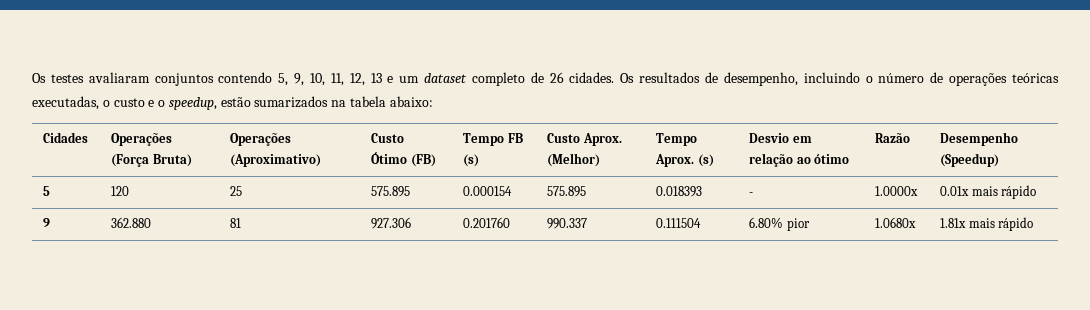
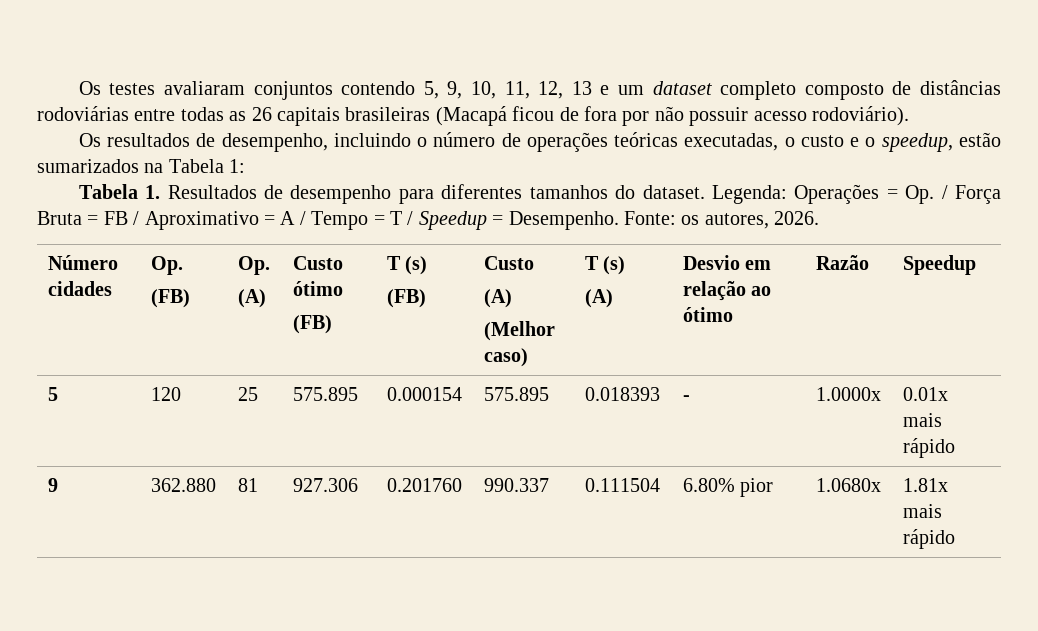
[530,72,615,83] de 26 cidades. -> [804,80,1002,100] [37,106,909,126] composto de distâncias rodoviárias entre todas as 26 capitais brasileiras (Macapá ficou de fora por não possuir acesso rodoviário). //
[350,96,433,107] [43,132,89,143] [111,133,173,146] [111,154,192,167] [230,133,292,146] [230,154,322,167] [371,133,405,143] [371,152,436,167] [463,133,523,146] [463,154,480,167] [547,133,622,146] [547,153,601,167] [656,133,698,146] [655,154,714,167] tabela abaixo: // Cidades | Operações (Força Bruta) | Operações (Aproximativo) | Custo Ótimo (FB) | Tempo FB (s) | Custo Aprox. (Melhor) | Tempo Aprox. (s) -> [168,159,246,173] [78,184,1001,204] [37,211,820,230] [47,255,118,270] [47,281,112,296] [150,256,183,275] [150,289,190,308] [237,256,270,275] [237,289,266,308] [292,256,343,270] [292,281,343,296] [292,315,332,334] [386,256,428,275] [386,289,426,308] [483,256,534,270] [483,289,512,308] [483,321,555,341] [483,348,528,367] [584,256,626,275] [584,289,613,308] Tabela 1: // Tabela 1. Resultados de desempenho para diferentes tamanhos do dataset. Legenda: Operações = Op. / Força Bruta = FB / Aproximativo = A / Tempo = T / Speedup = Desempenho. Fonte: os autores, 2026. // Número cidades | Op. // (FB) | Op. // (A) | Custo ótimo // (FB) | T (s) // (FB) | Custo // (A) // (Melhor caso) | T (s) // (A)
[940,132,1019,146] [940,153,1000,167] Desempenho (Speedup) -> [902,255,976,275] Speedup

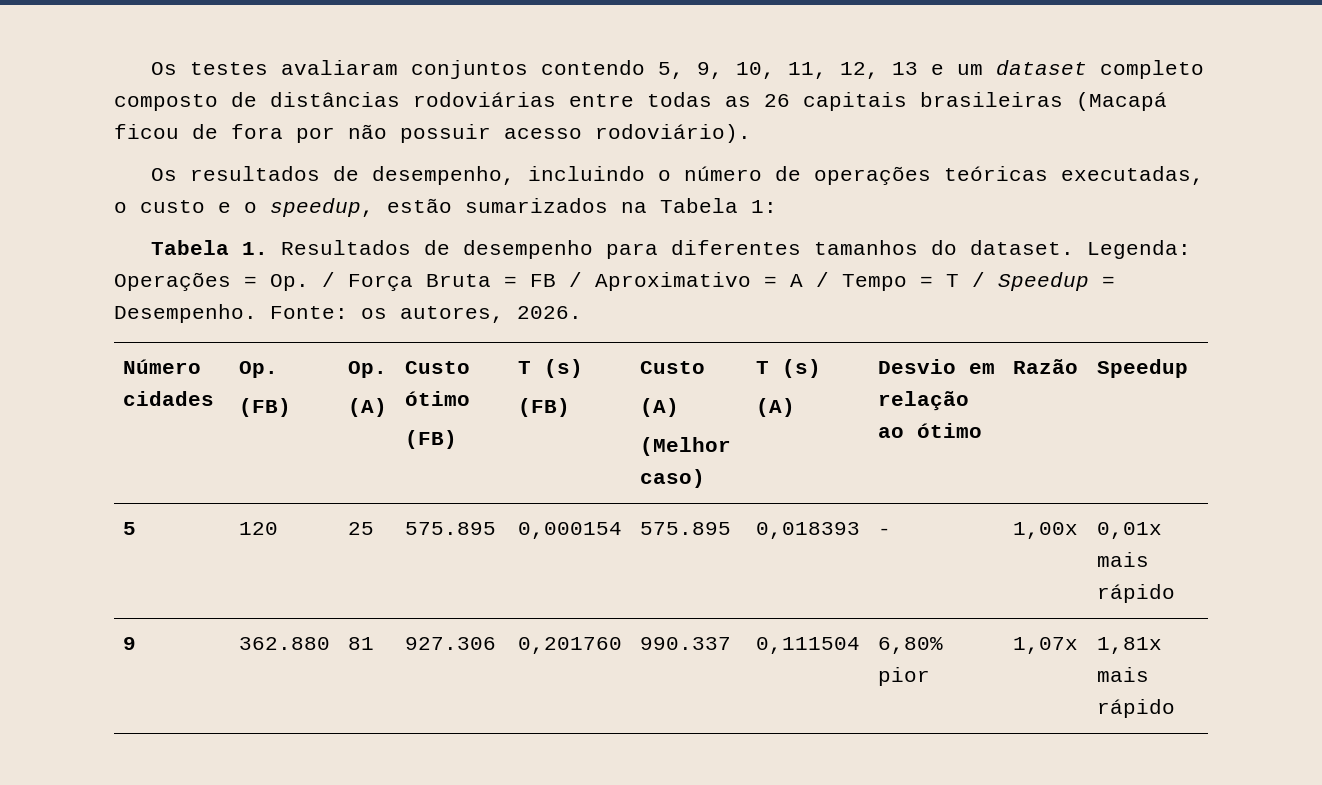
[386,387,462,401] [483,387,549,401] [584,387,660,401] 0.000154 | 575.895 | 0.018393 -> [517,522,622,539] [639,522,731,535] [755,522,860,539] 0,000154 | 575.895 | 0,018393
[815,387,881,401] [902,387,948,401] 1.0000x | 0.01x -> [1012,522,1078,539] [1096,522,1162,539] 1,00x | 0,01x
[386,478,462,492] 0.201760 -> [517,637,622,654] 0,201760
[584,478,660,492] [682,478,735,492] 0.111504 | 6.80% -> [755,637,860,654] [877,637,943,654] 0,111504 | 6,80%
[815,478,881,492] [902,478,948,492] 1.0680x | 1.81x -> [1012,637,1078,654] [1096,637,1162,654] 1,07x | 1,81x

